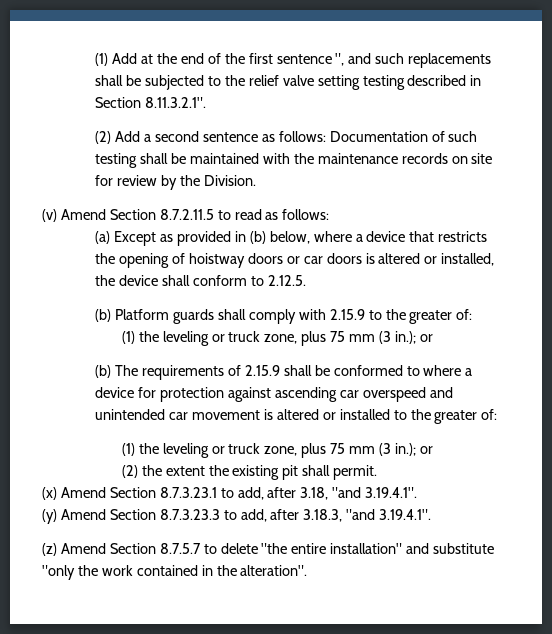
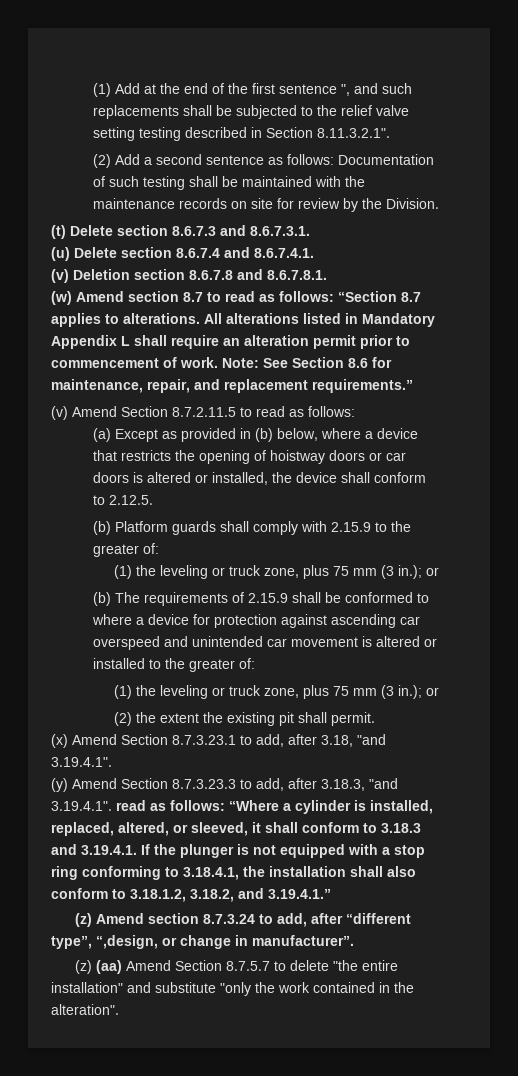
(256, 180) none -> [51,225,310,239] [51,247,314,261] [51,269,327,283] [51,291,421,305] [51,313,435,327] [51,335,410,349] [51,357,392,368] [51,379,413,393] // (t) Delete section 8.6.7.3 and 8.6.7.3.1. // (u) Delete section 8.6.7.4 and 8.6.7.4.1. // (v) Deletion section 8.6.7.8 and 8.6.7.8.1. // (w) Amend section 8.7 to read as follows: “Section 8.7 applies to alterations. All alterations listed in Mandatory Appendix L shall require an alteration permit prior to commencement of work. Note: See Section 8.6 for maintenance, repair, and replacement requirements.”
[42,543,57,556] // (z) -> [116,800,433,814] [51,822,421,836] [51,844,425,858] [51,866,416,880] [51,888,331,902] [75,913,412,927] [51,935,354,949] [75,960,123,974] read as follows: “Where a cylinder is installed, replaced, altered, or sleeved, it shall conform to 3.18.3 and 3.19.4.1. If the plunger is not equipped with a stop ring conforming to 3.18.4.1, the installation shall also conform to 3.18.1.2, 3.18.2, and 3.19.4.1.” // (z) Amend section 8.7.3.24 to add, after “different type”, “,design, or change in manufacturer”. // (z) (aa)

